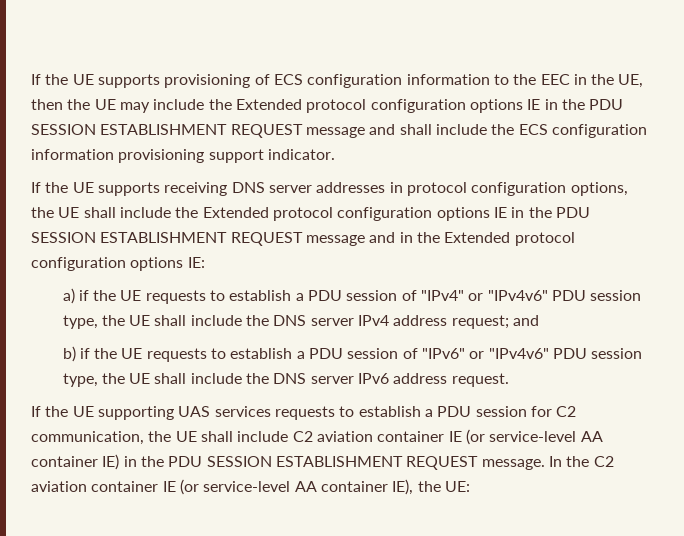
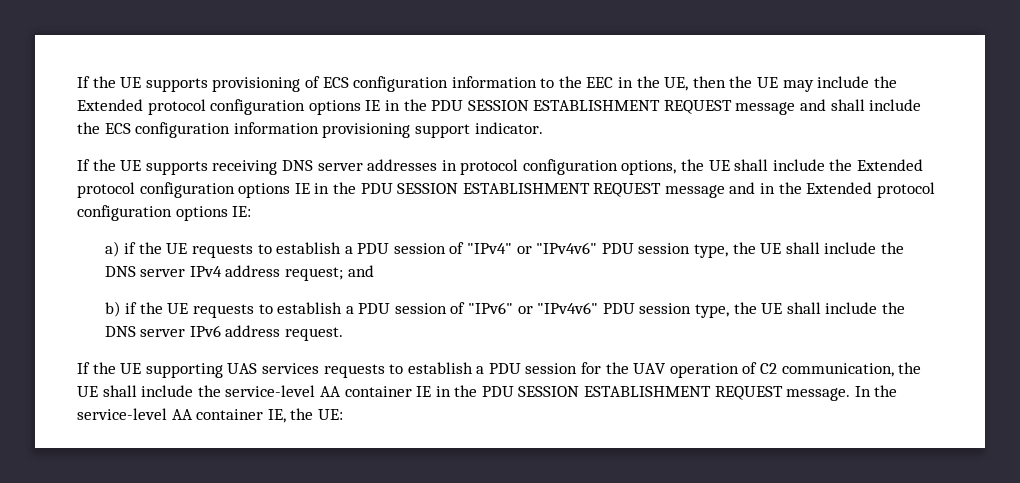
(552, 411) none -> [605,362,758,378] the UAV operation of
[292,429,603,445] [31,454,120,470] C2 aviation container IE (or service-level AA container IE) -> [197,385,432,397] the service-level AA container IE
[593,456,614,467] [31,479,414,495] C2 aviation container IE (or service-level AA container IE), -> [77,408,286,423] service-level AA container IE,

